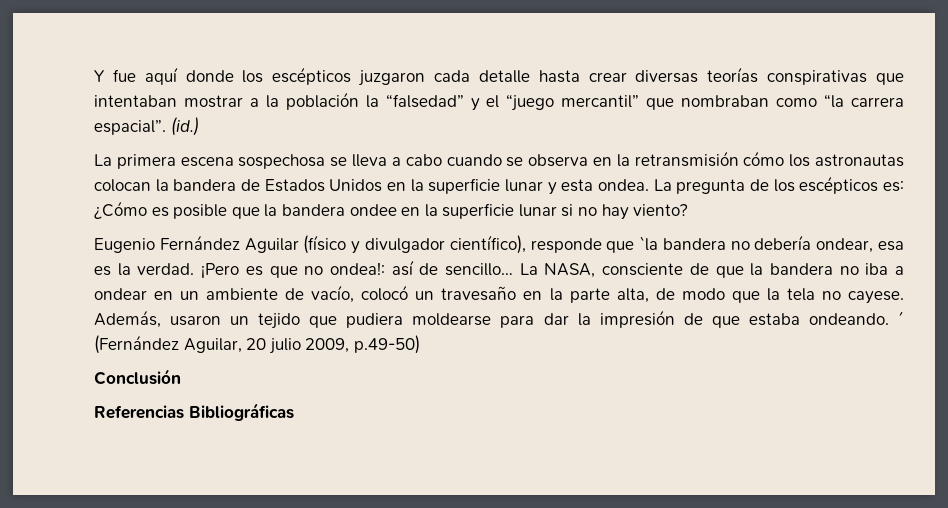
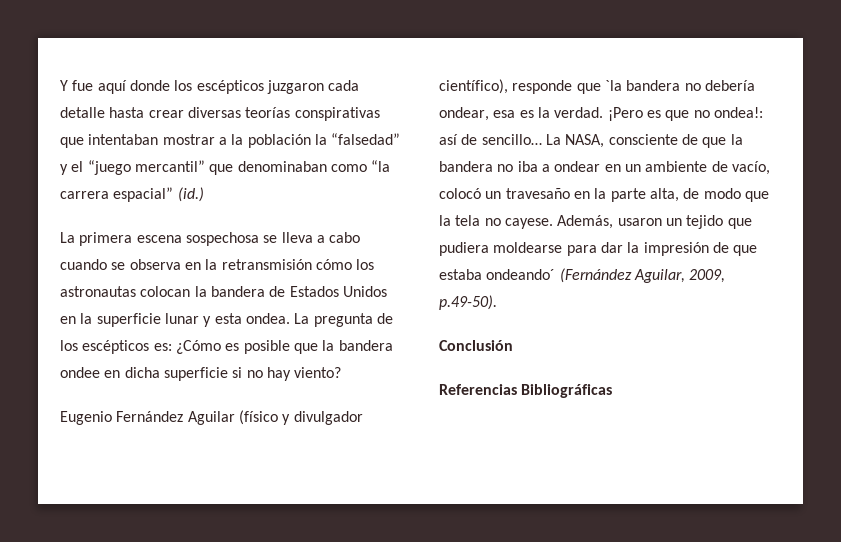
[681,95,770,107] nombraban -> [237,161,327,172] denominaban
[94,120,166,135] espacial”. -> [113,187,174,202] espacial”
[424,203,557,219] la superficie lunar -> [124,367,228,381] dicha superficie
[808,311,905,325] [94,335,420,354] ondeando. ´ (Fernández Aguilar, 20 julio 2009, p.49-50) -> [486,268,726,283] [439,295,497,310] ondeando´ (Fernández Aguilar, 2009, p.49-50).

